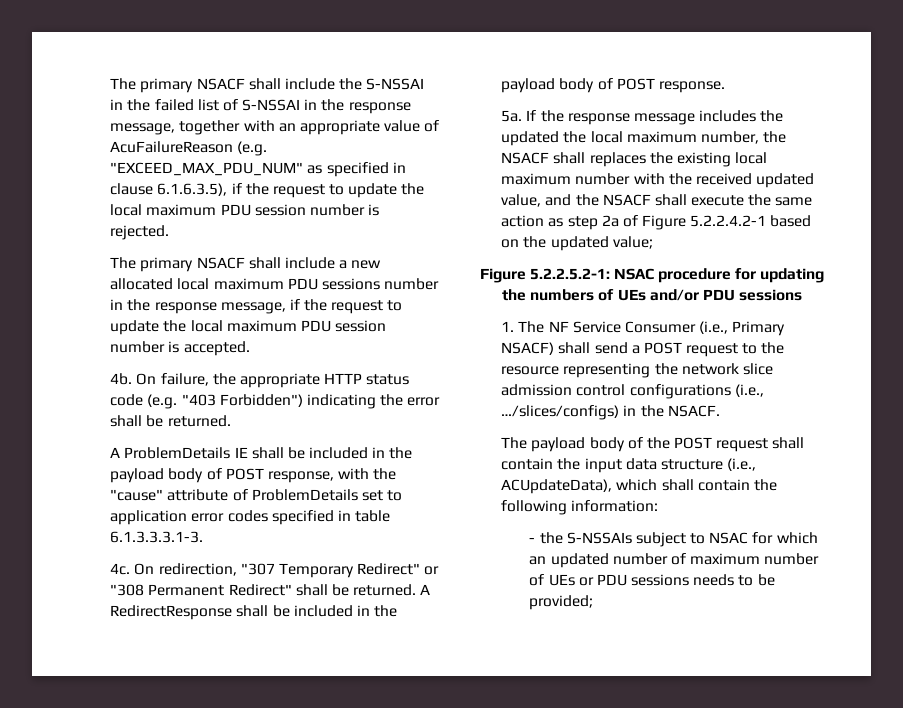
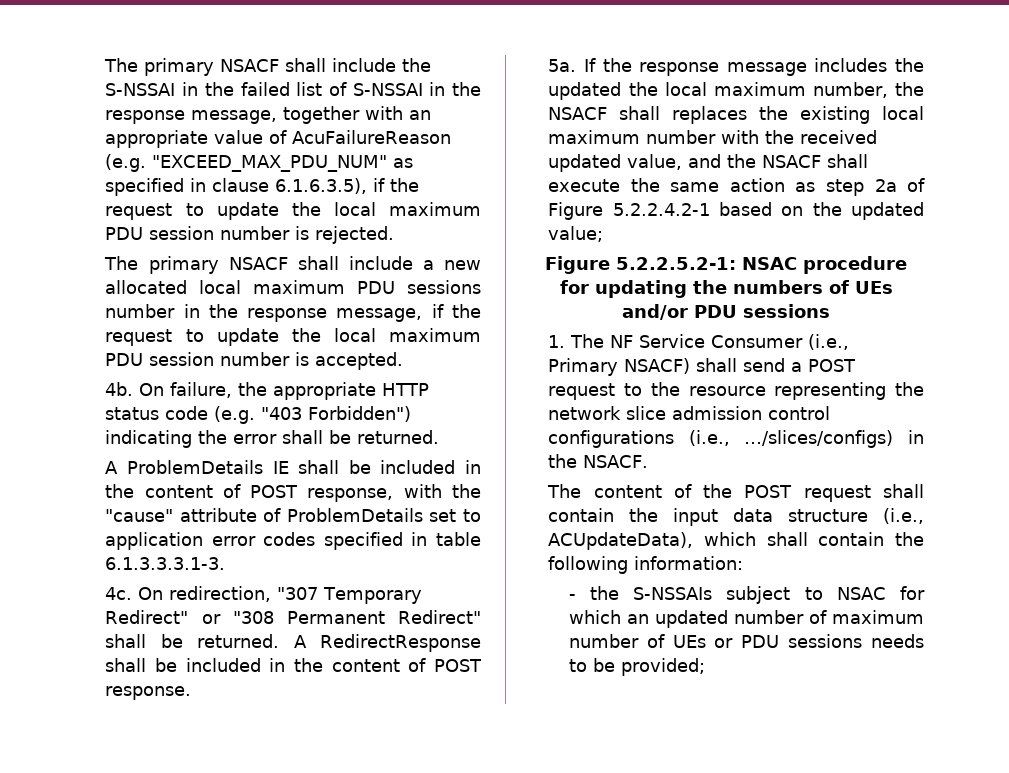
[110,468,204,483] payload body -> [144,485,213,498] content
[501,78,595,93] payload body -> [331,659,400,672] content
[531,437,625,452] payload body -> [593,485,662,498] content

